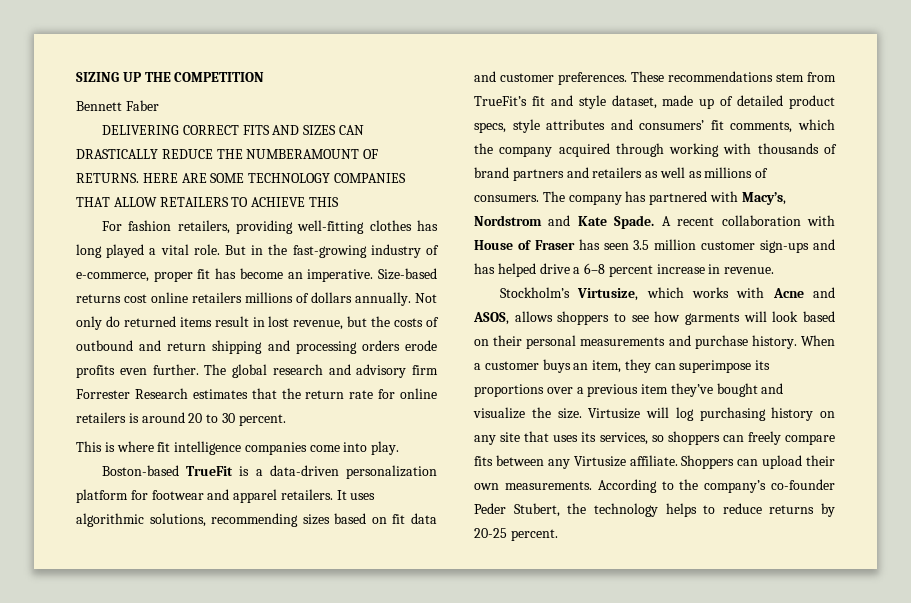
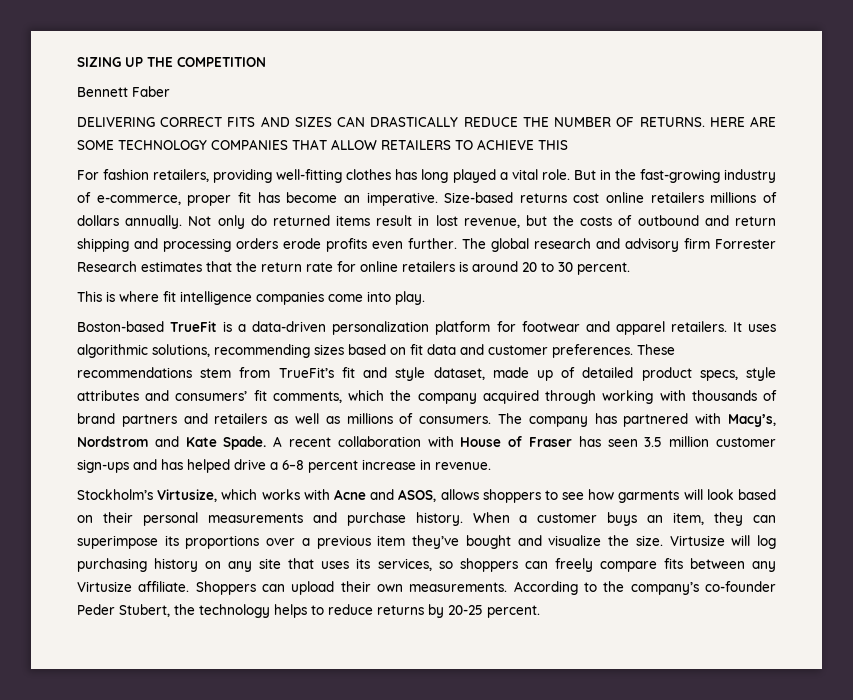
[246,149,360,159] NUMBERAMOUNT -> [554,117,612,127] NUMBER

